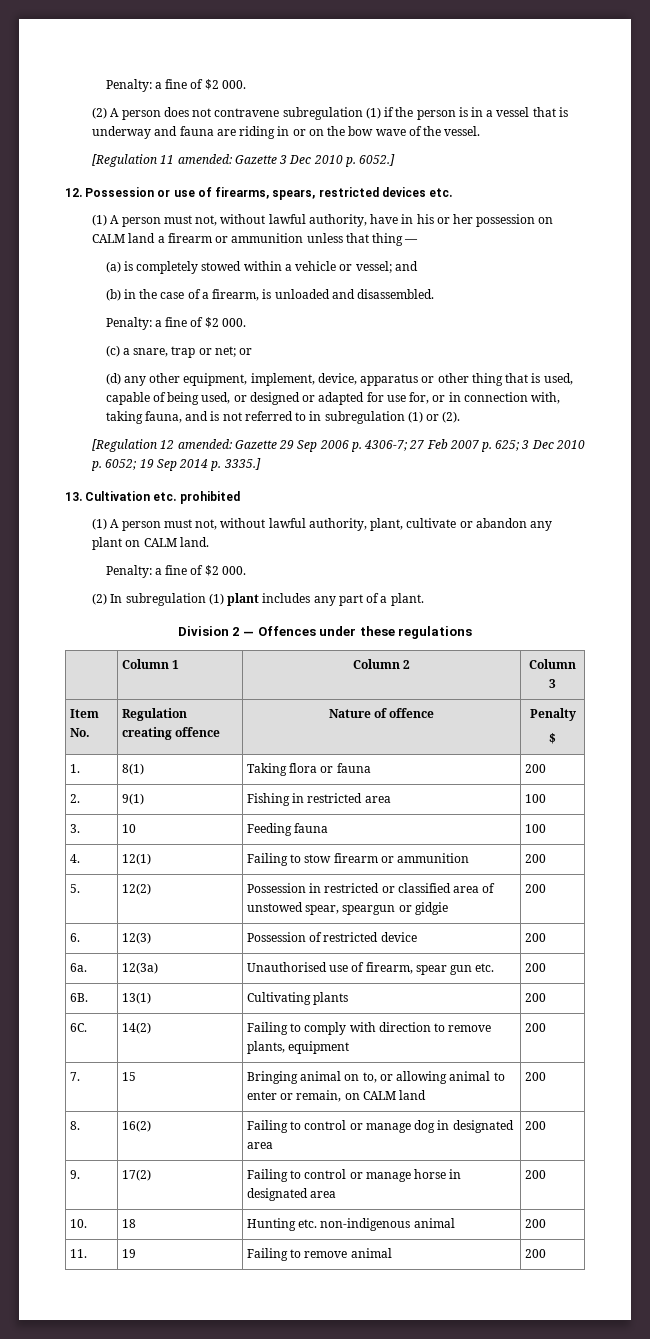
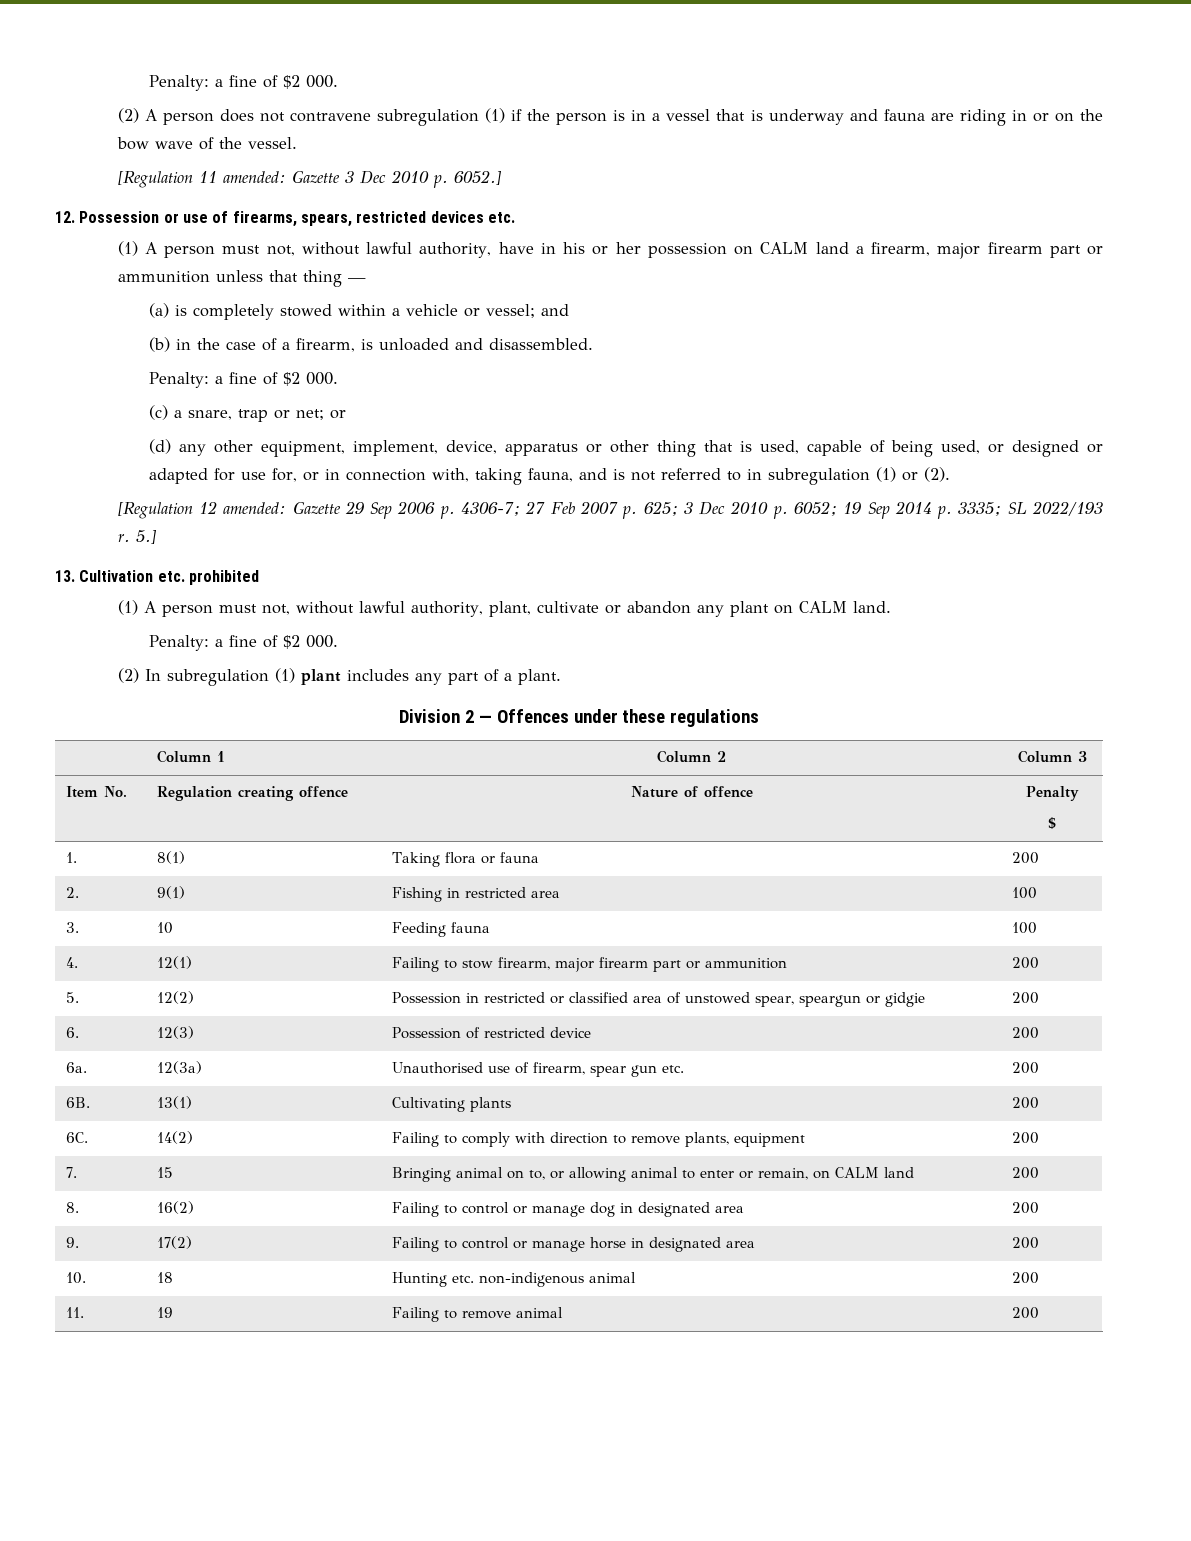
[167,233,212,243] firearm -> [871,242,1081,259] firearm, major firearm part
[223,458,261,470] 3335.] -> [958,501,1103,516] [117,529,157,544] 3335; SL 2022/193 r. 5.]
[333,853,378,863] firearm -> [497,957,681,972] firearm, major firearm part

